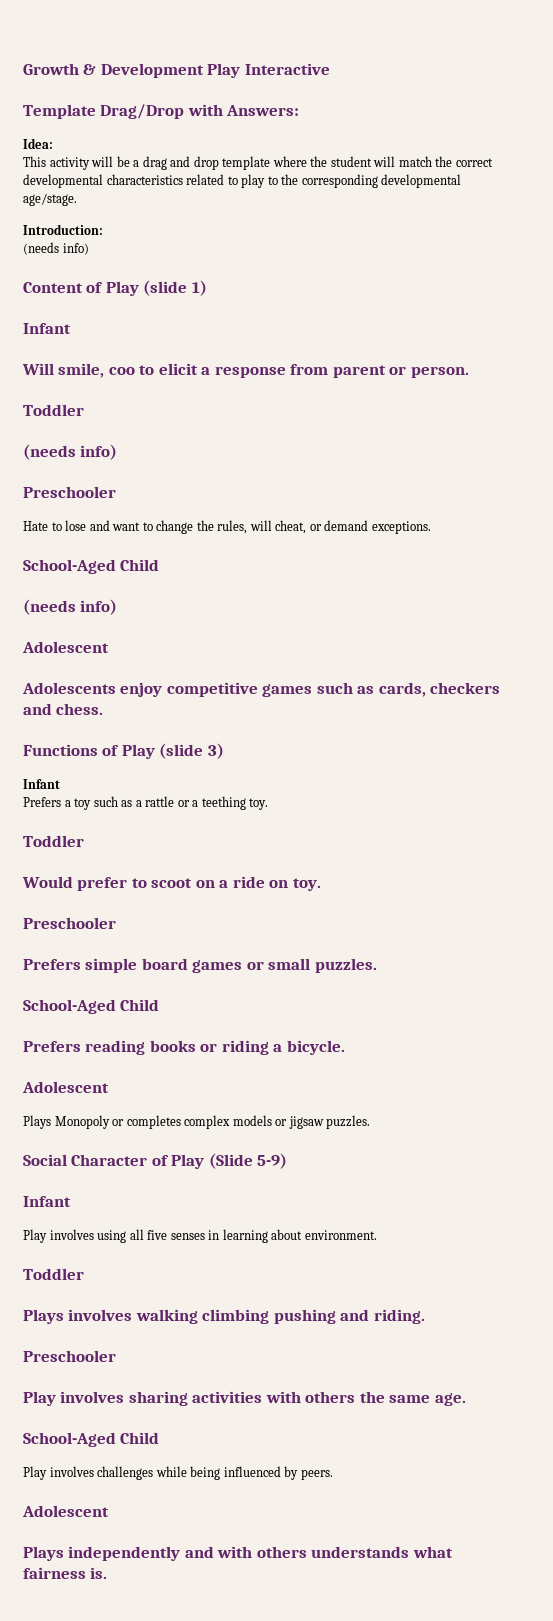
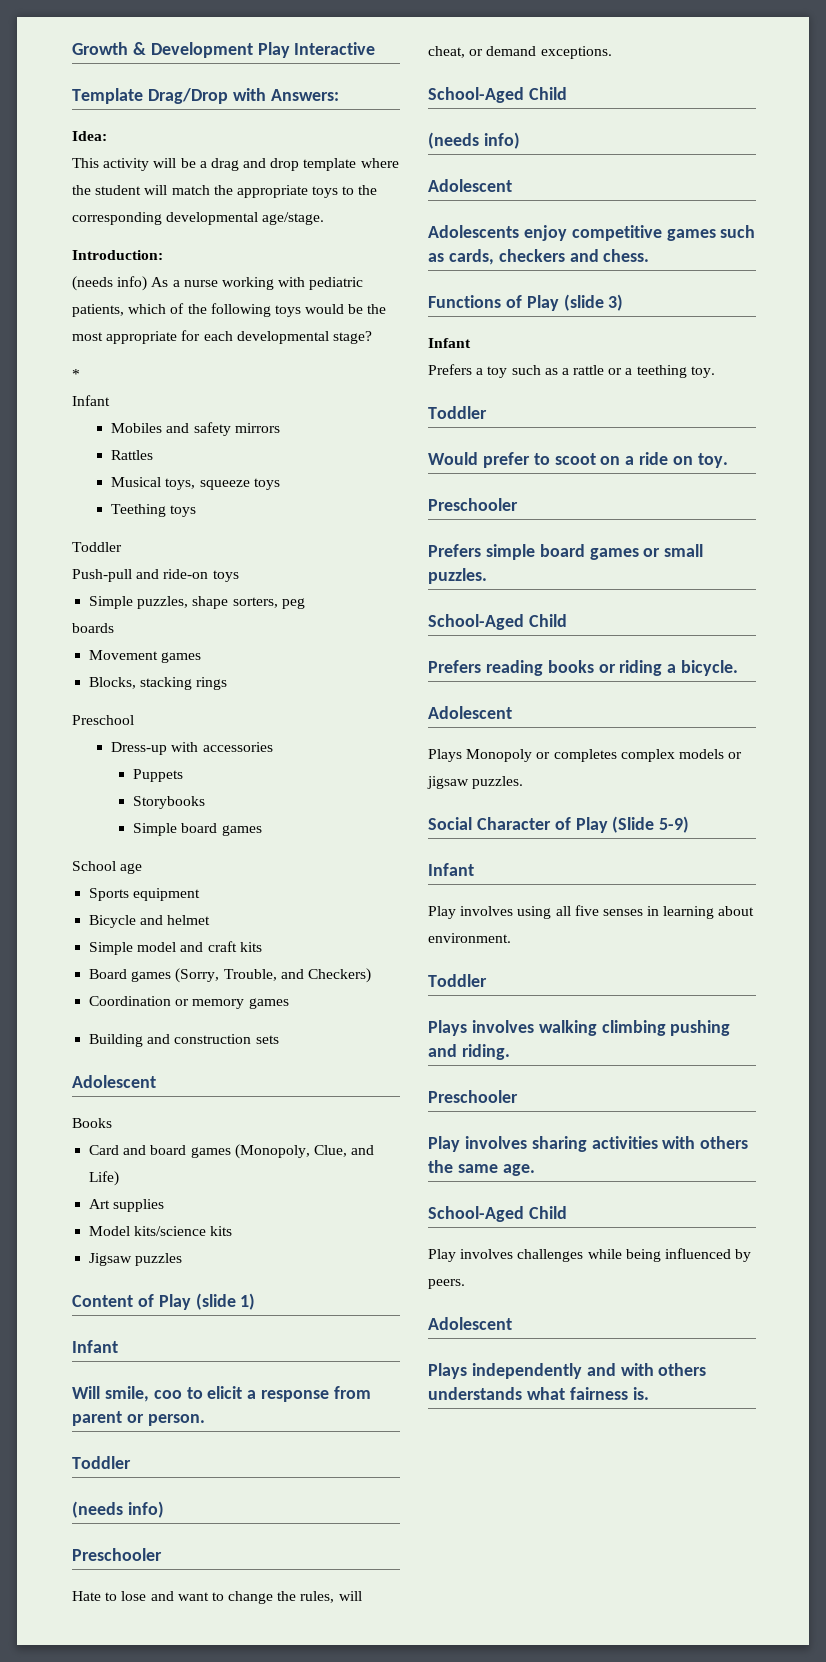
[455,158,493,167] [23,174,266,188] correct developmental characteristics related to play -> [236,185,339,198] appropriate toys
(89, 249) none -> [151,277,364,290] [72,303,387,317] [72,330,372,344] [72,369,80,379] [72,395,110,406] [111,422,280,436] [111,450,154,460] [111,477,280,490] [111,504,197,517] [72,542,122,552] [72,569,239,582] [89,596,305,609] [72,623,114,633] [89,650,202,663] [89,677,228,690] [72,715,134,725] [111,742,273,755] [133,769,184,782] [133,796,206,809] [133,823,262,836] [72,861,143,874] [89,888,201,901] [89,915,211,928] [89,941,262,955] [89,968,371,983] [89,996,289,1009] [89,1034,279,1047] [72,1075,156,1088] [72,1118,112,1128] [89,1144,375,1159] [89,1171,120,1186] [89,1199,165,1212] [89,1226,233,1236] [89,1253,183,1266] As a nurse working with pediatric patients, which of the following toys would be the most appropriate for each developmental stage? // * // Infant // Mobiles and safety mirrors // Rattles // Musical toys, squeeze toys // Teething toys // Toddler // Push-pull and ride-on toys // Simple puzzles, shape sorters, peg // boards // Movement games // Blocks, stacking rings // Preschool // Dress-up with accessories // Puppets // Storybooks // Simple board games // School age // Sports equipment // Bicycle and helmet // Simple model and craft kits // Board games (Sorry, Trouble, and Checkers) // Coordination or memory games // Building and construction sets // Adolescent // Books // Card and board games (Monopoly, Clue, and Life) // Art supplies // Model kits/science kits // Jigsaw puzzles

